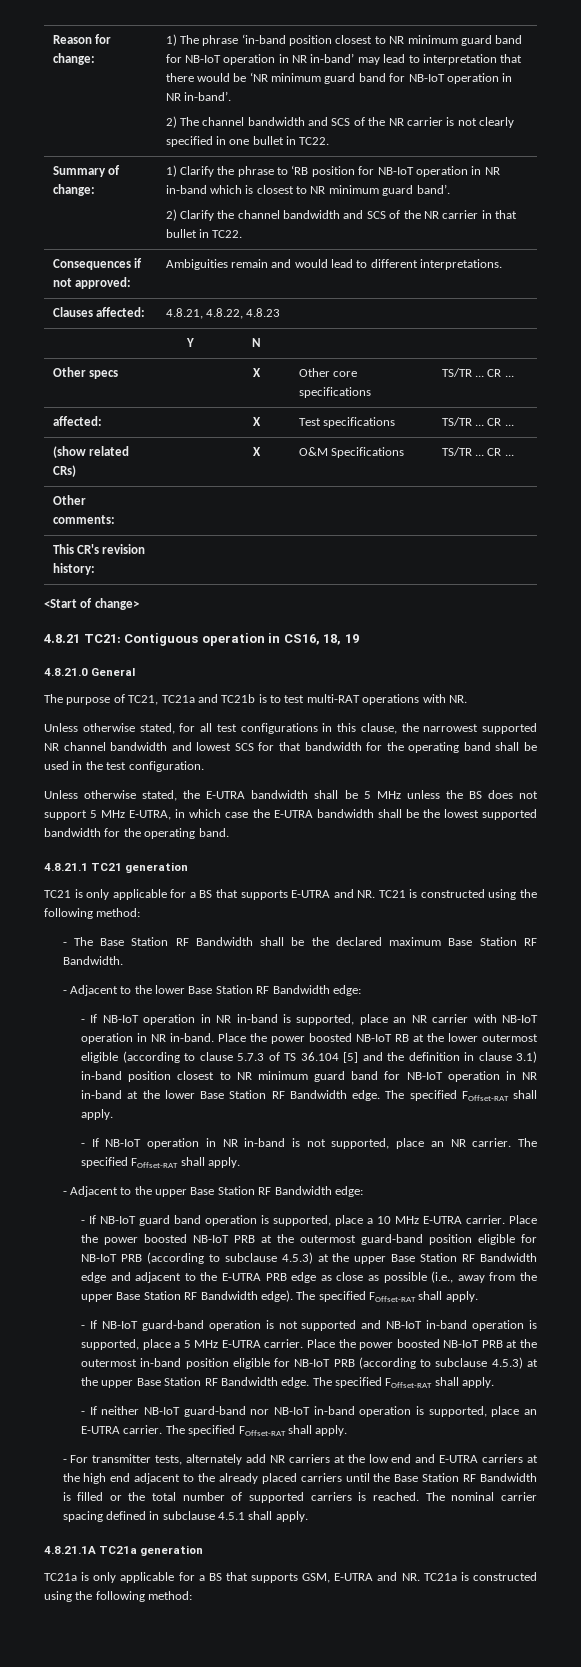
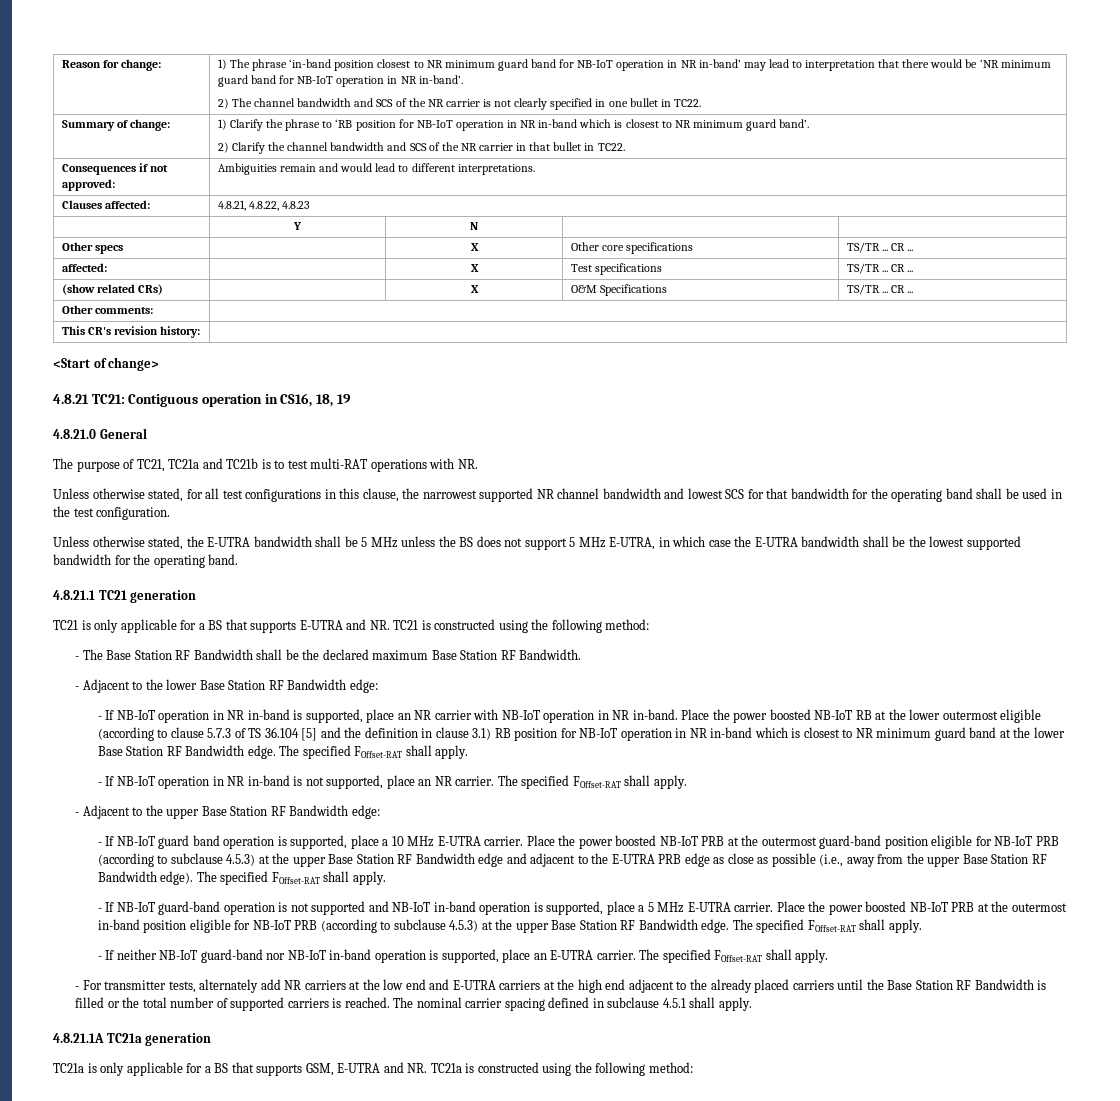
[81,1071,538,1082] [81,1090,123,1099] in-band position closest to NR minimum guard band for NB-IoT operation in NR in-band -> [494,727,997,741] RB position for NB-IoT operation in NR in-band which is closest to NR minimum guard band

